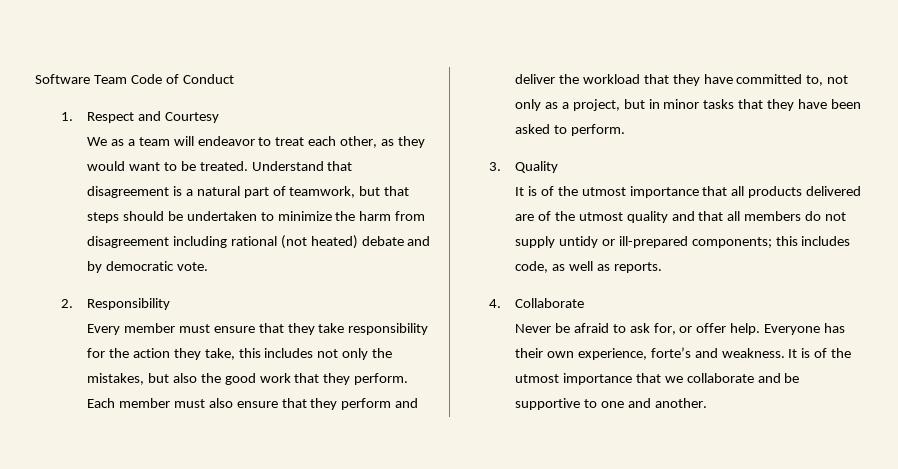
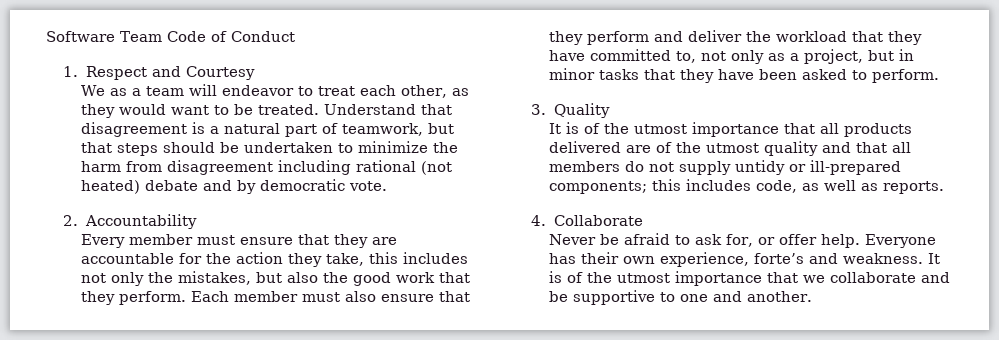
[86,298,170,310] Responsibility -> [84,214,197,229] Accountability
[318,323,429,335] take responsibility -> [371,237,397,245] [80,253,174,264] are accountable

